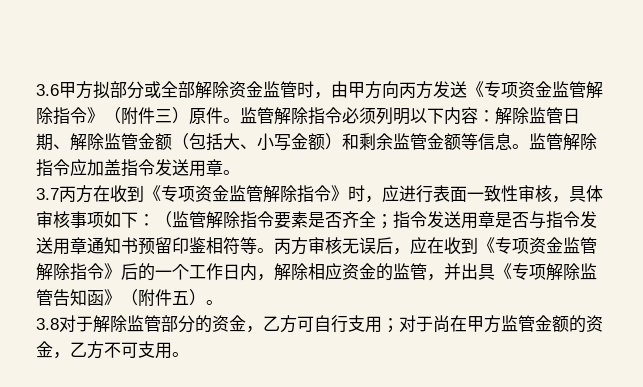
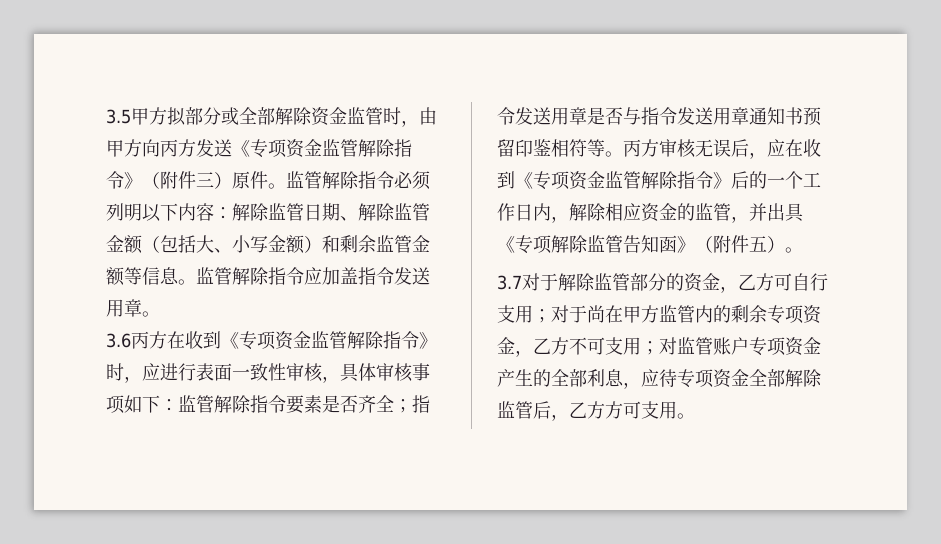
[36,84,59,96] 3.6 -> [106,109,131,124] 3.5
[36,188,59,200] 3.7 -> [106,333,131,348] 3.6
[155,211,172,228] （ -> (178, 405) none
[36,318,59,330] 3.8 -> [497,275,522,290] 3.7
[535,315,586,333] 金额的 -> [695,305,804,324] 内的剩余专项
(172, 350) none -> [641,337,821,356] [497,369,822,389] [497,401,677,421] ；对监管账户专项资金产生的全部利息，应待专项资金全部解除监管后，乙方方可支用

